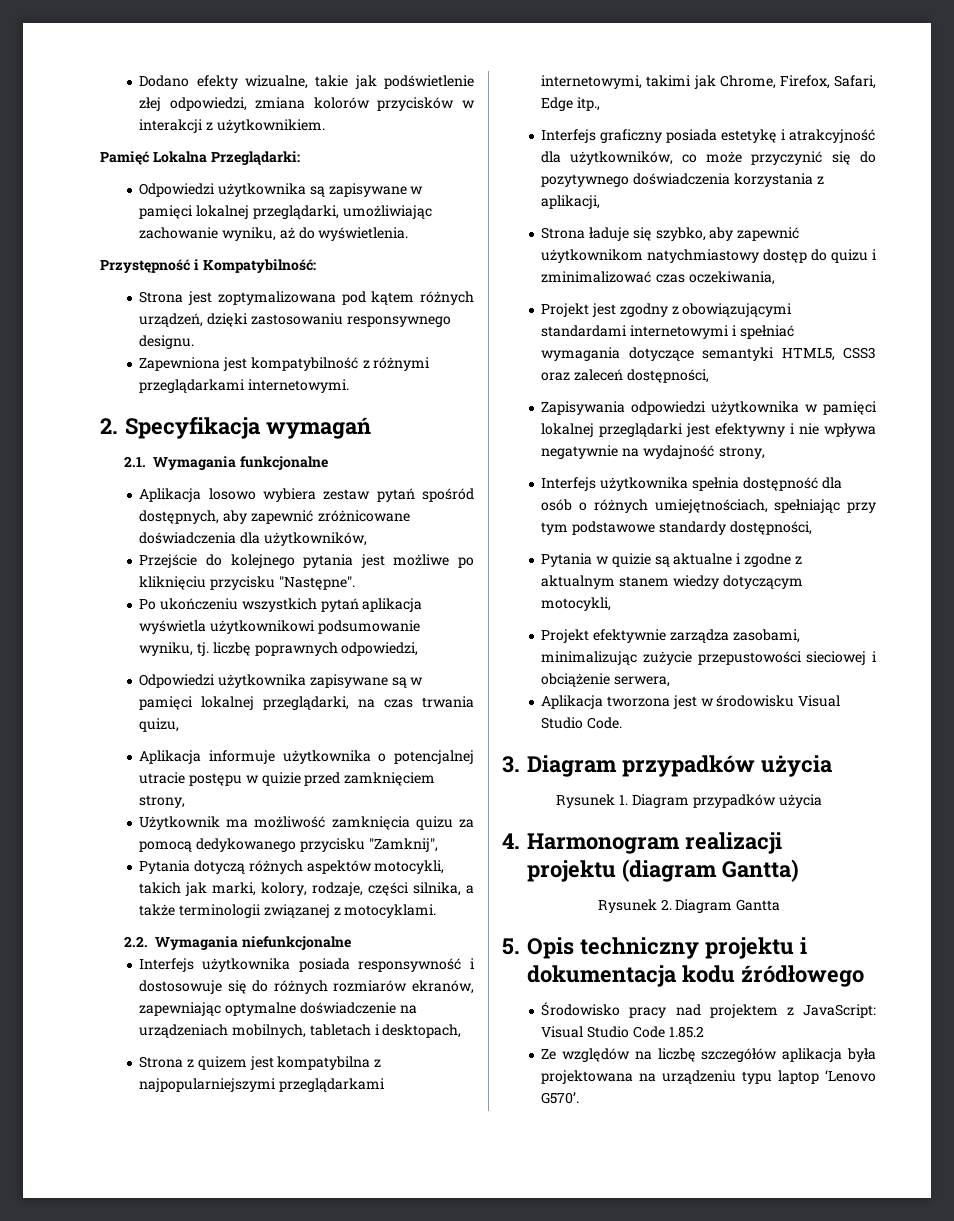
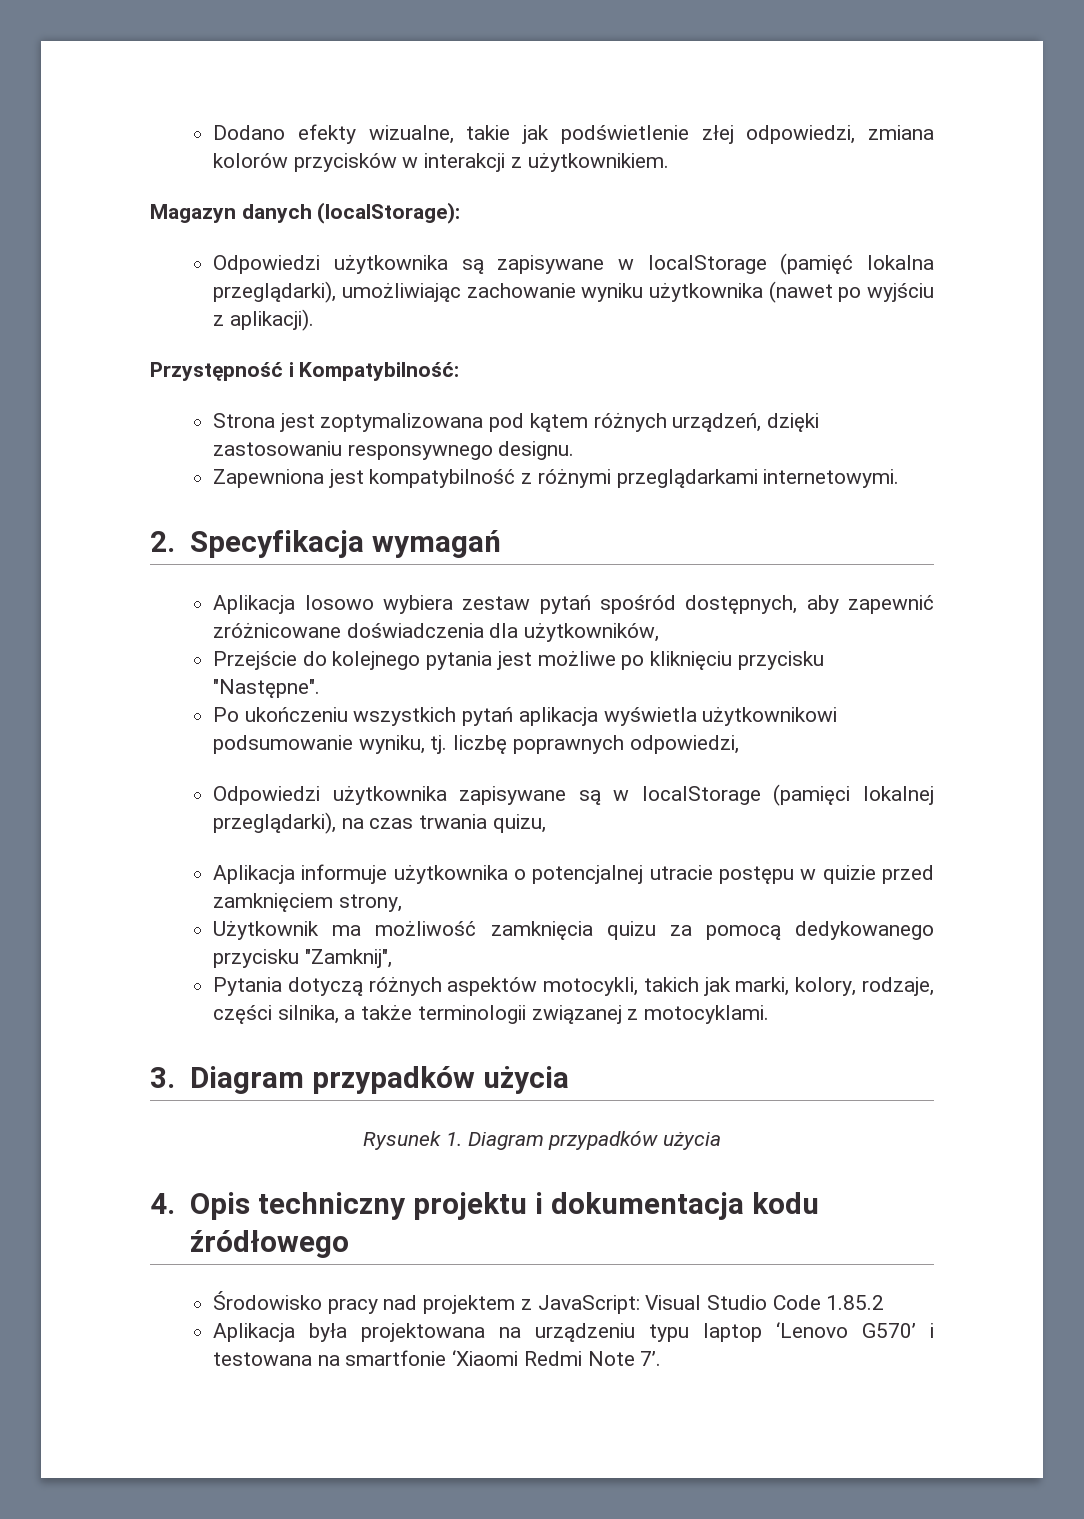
[100,151,300,165] Pamięć Lokalna Przeglądarki: -> [150,202,461,224] Magazyn danych (localStorage):
[139,205,432,219] [139,227,409,241] pamięci lokalnej przeglądarki, umożliwiając zachowanie wyniku, aż do wyświetlenia. -> [647,253,934,275] [213,281,934,303] [213,309,314,331] localStorage (pamięć lokalna przeglądarki), umożliwiając zachowanie wyniku użytkownika (nawet po wyjściu z aplikacji).
[123,456,328,470] // 2.1. Wymagania funkcjonalne -> (502, 544) none
[139,696,350,710] pamięci lokalnej przeglądarki, -> [641,784,935,806] [213,812,337,834] localStorage (pamięci lokalnej przeglądarki),
[123,936,351,950] [139,958,475,972] [139,980,474,994] [139,1002,417,1016] [139,1024,462,1038] [139,1056,382,1070] [139,1078,386,1092] [541,75,876,89] [541,97,601,111] [541,129,876,143] [541,151,876,165] [541,173,824,187] [541,195,601,209] [541,227,801,241] [541,249,877,263] [541,271,775,285] [541,303,793,317] [541,325,795,339] [541,347,876,361] [541,369,709,383] [541,401,877,415] [541,423,876,437] [541,445,765,459] [541,477,843,491] [541,499,877,513] [541,521,812,535] [541,553,802,567] [541,575,803,589] [541,597,612,611] [541,629,800,643] [541,651,877,665] [541,673,671,687] [541,695,841,709] [541,717,623,729] // 2.2. Wymagania niefunkcjonalne // Interfejs użytkownika posiada responsywność i dostosowuje się do różnych rozmiarów ekranów, zapewniając optymalne doświadczenie na urządzeniach mobilnych, tabletach i desktopach, // Strona z quizem jest kompatybilna z najpopularniejszymi przeglądarkami internetowymi, takimi jak Chrome, Firefox, Safari, Edge itp., // Interfejs graficzny posiada estetykę i atrakcyjność dla użytkowników, co może przyczynić się do pozytywnego doświadczenia korzystania z aplikacji, // Strona ładuje się szybko, aby zapewnić użytkownikom natychmiastowy dostęp do quizu i zminimalizować czas oczekiwania, // Projekt jest zgodny z obowiązującymi standardami internetowymi i spełniać wymagania dotyczące semantyki HTML5, CSS3 oraz zaleceń dostępności, // Zapisywania odpowiedzi użytkownika w pamięci lokalnej przeglądarki jest efektywny i nie wpływa negatywnie na wydajność strony, // Interfejs użytkownika spełnia dostępność dla osób o różnych umiejętnościach, spełniając przy tym podstawowe standardy dostępności, // Pytania w quizie są aktualne i zgodne z aktualnym stanem wiedzy dotyczącym motocykli, // Projekt efektywnie zarządza zasobami, minimalizując zużycie przepustowości sieciowej i obciążenie serwera, // Aplikacja tworzona jest w środowisku Visual Studio Code. -> (769, 1014) none
[527,832,782,854] [527,859,799,882] [597,899,781,913] [502,938,520,955] Harmonogram realizacji projektu (diagram Gantta) // Rysunek 2. Diagram Gantta // 5. -> (175, 1203) none
[541,1048,843,1062] Ze względów na liczbę szczegółów aplikacja -> [213,1323,296,1342] Aplikacja
[541,1092,580,1104] G570’. -> [862,1323,935,1338] [213,1350,662,1366] G570’ i testowana na smartfonie ‘Xiaomi Redmi Note 7’.

